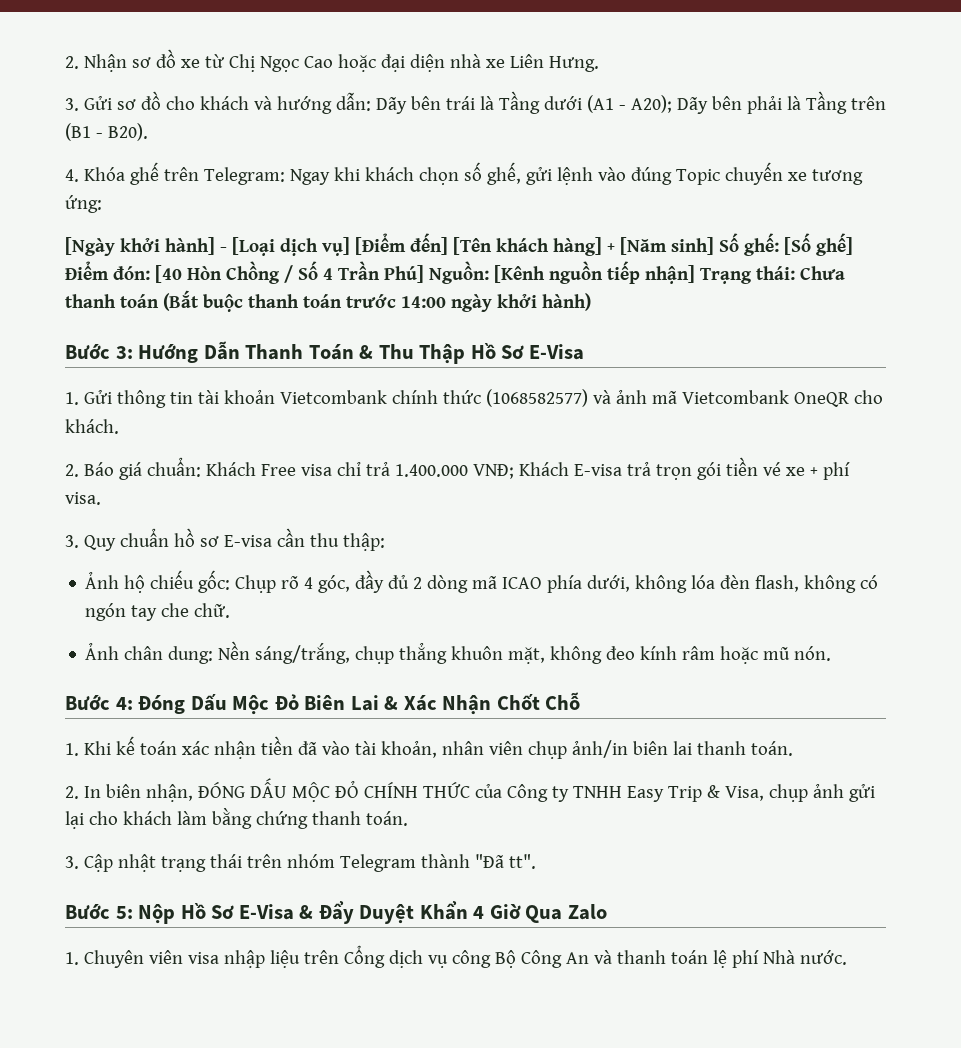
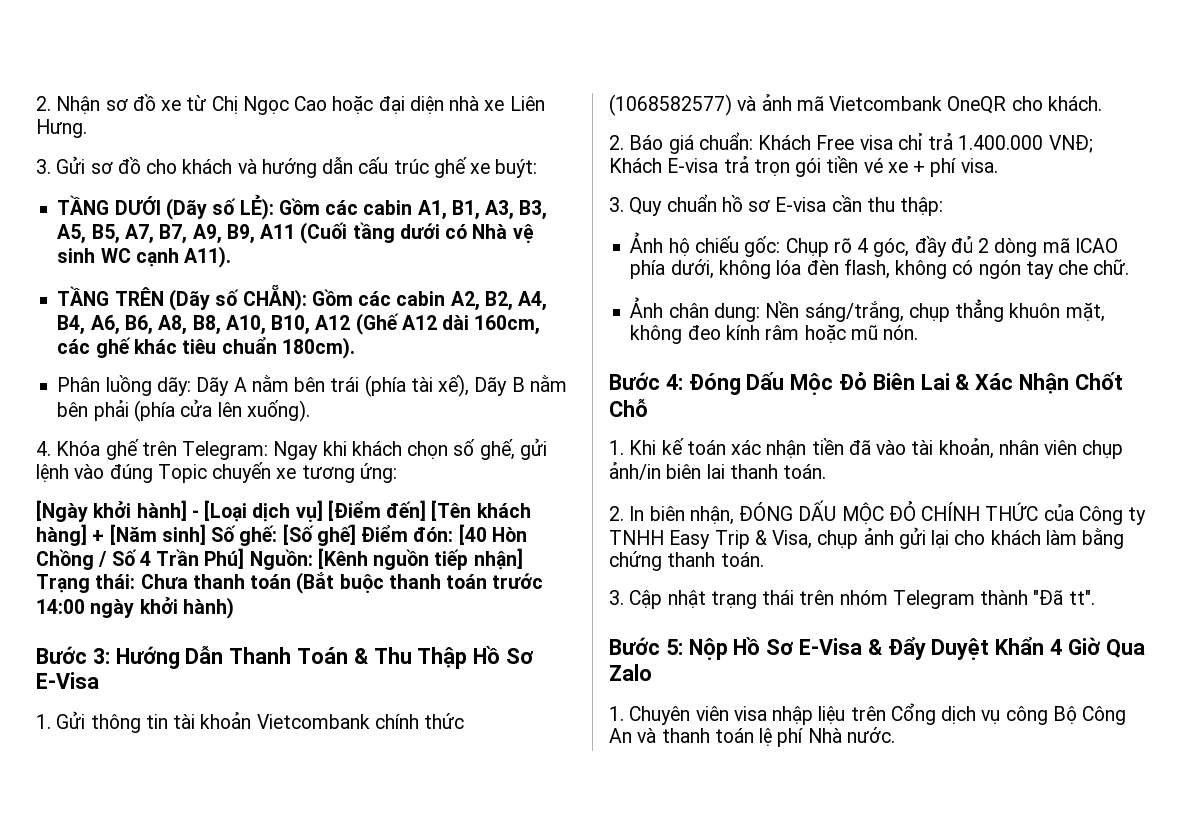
[335,91,886,114] [65,123,148,141] dẫn: Dãy bên trái là Tầng dưới (A1 - A20); Dãy bên phải là Tầng trên (B1 - B20). -> [322,156,538,178] [57,194,548,220] [57,222,534,244] [57,246,232,268] [57,284,548,311] [57,313,541,335] [57,337,355,359] [57,375,567,397] [57,399,310,422] dẫn cấu trúc ghế xe buýt: // TẦNG DƯỚI (Dãy số LẺ): Gồm các cabin A1, B1, A3, B3, A5, B5, A7, B7, A9, B9, A11 (Cuối tầng dưới có Nhà vệ sinh WC cạnh A11). // TẦNG TRÊN (Dãy số CHẴN): Gồm các cabin A2, B2, A4, B4, A6, B6, A8, B8, A10, B10, A12 (Ghế A12 dài 160cm, các ghế khác tiêu chuẩn 180cm). // Phân luồng dãy: Dãy A nằm bên trái (phía tài xế), Dãy B nằm bên phải (phía cửa lên xuống).

